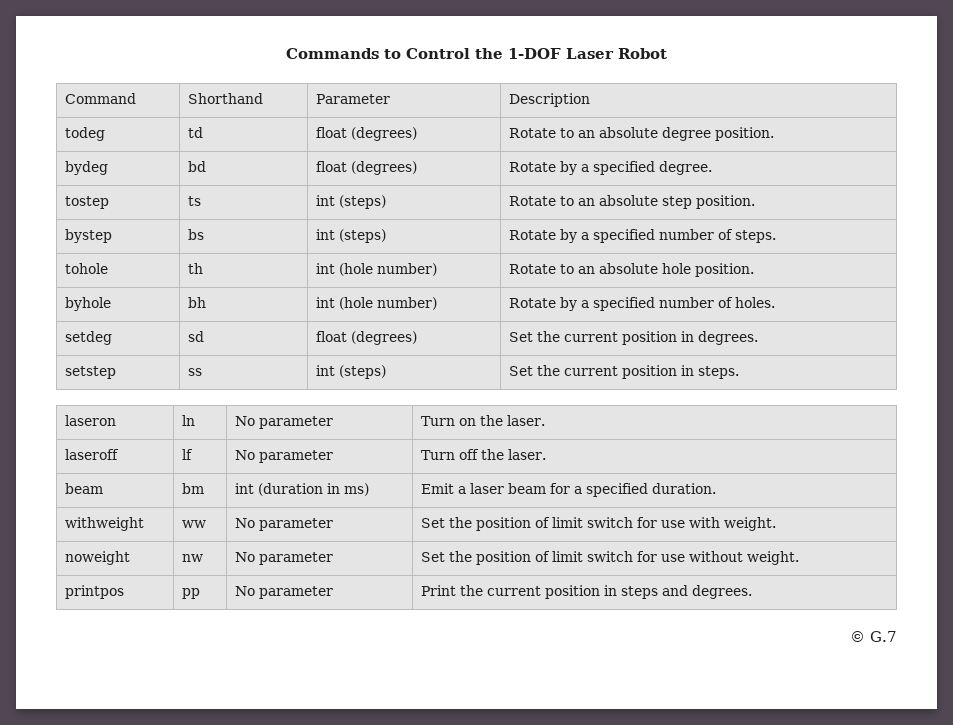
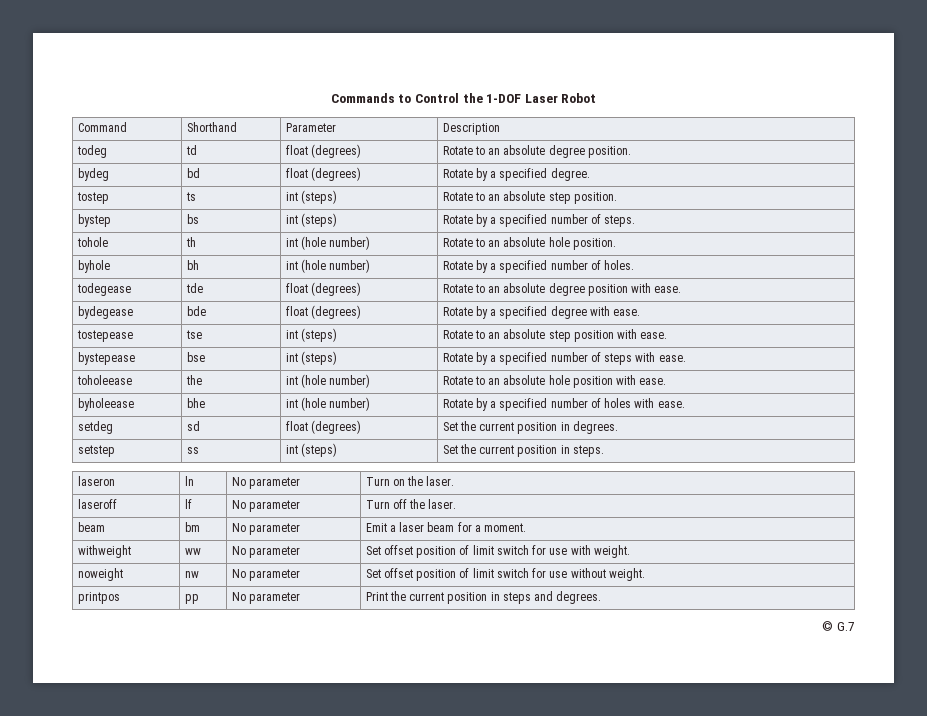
(776, 302) none -> [76,283,131,296] [185,283,203,293] [285,282,361,296] [442,283,682,296] [77,306,133,319] [186,306,206,316] [285,305,361,319] [442,306,641,319] [76,330,133,342] [185,330,202,339] [285,328,337,342] [442,329,668,342] [77,352,135,365] [186,352,205,362] [285,351,337,365] [442,352,686,365] [76,375,132,385] [185,375,202,385] [285,374,371,388] [442,375,667,388] [77,398,134,411] [186,398,205,408] [285,397,371,411] [442,398,685,411] // todegease | tde | float (degrees) | Rotate to an absolute degree position with ease. // bydegease | bde | float (degrees) | Rotate by a specified degree with ease. // tostepease | tse | int (steps) | Rotate to an absolute step position with ease. // bystepease | bse | int (steps) | Rotate by a specified number of steps with ease. // toholeease | the | int (hole number) | Rotate to an absolute hole position with ease. // byholeease | bhe | int (hole number) | Rotate by a specified number of holes with ease.
[235,483,370,496] int (duration in ms) -> [231,523,300,535] No parameter
[586,483,717,497] specified duration. -> [484,523,527,532] moment.
[449,517,473,528] the -> [383,545,413,555] offset
[449,551,473,562] the -> [383,568,413,578] offset

